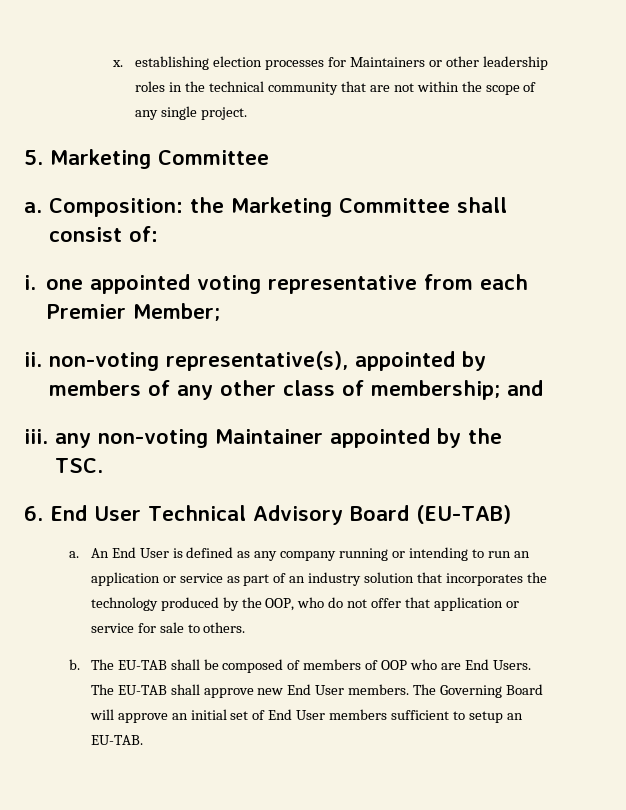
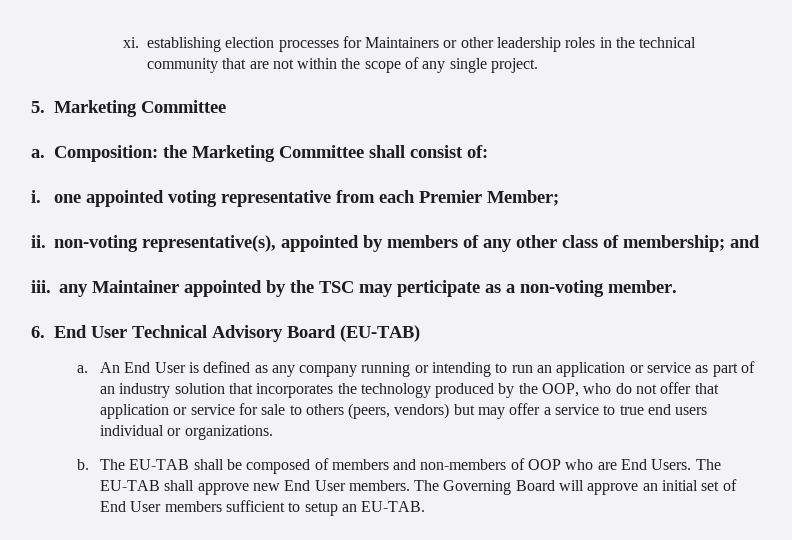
[112,60,124,67] x. -> [122,37,139,48] xi.
[98,429,209,448] non-voting -> (88, 290) none
[55,458,104,473] TSC. -> [319,280,677,297] TSC may perticipate as a non-voting member.
[203,622,246,633] others. -> [305,403,708,419] [99,425,273,440] others (peers, vendors) but may offer a service to true end users individual or organizations.
(362, 664) none -> [393,459,507,470] and non-members

